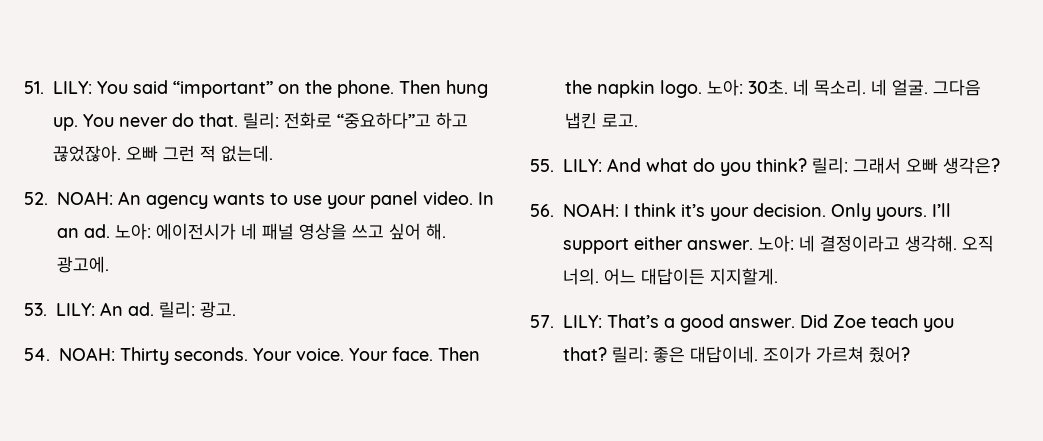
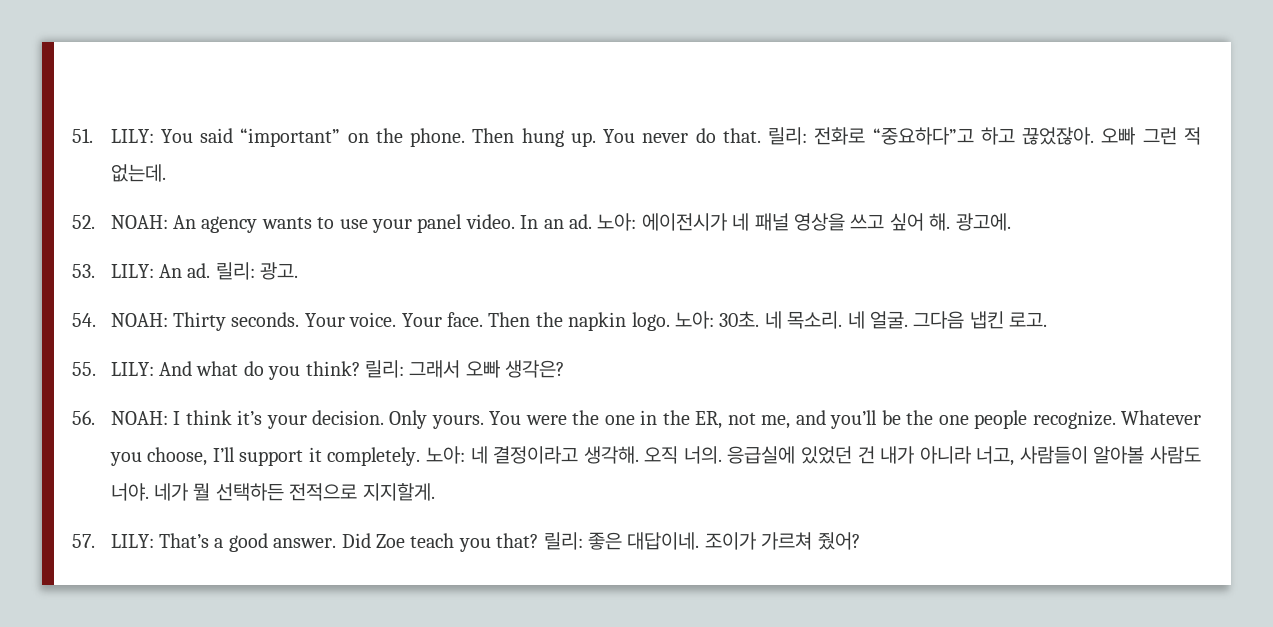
[932,203,951,217] [563,236,753,254] I’ll support either answer. -> [489,410,1202,429] [109,447,421,466] You were the one in the ER, not me, and you’ll be the one people recognize. Whatever you choose, I’ll support it completely.
[604,268,705,285] 어느 대답이든 -> [727,446,1202,466] [110,483,358,501] 응급실에 있었던 건 내가 아니라 너고, 사람들이 알아볼 사람도 너야. 네가 뭘 선택하든 전적으로

